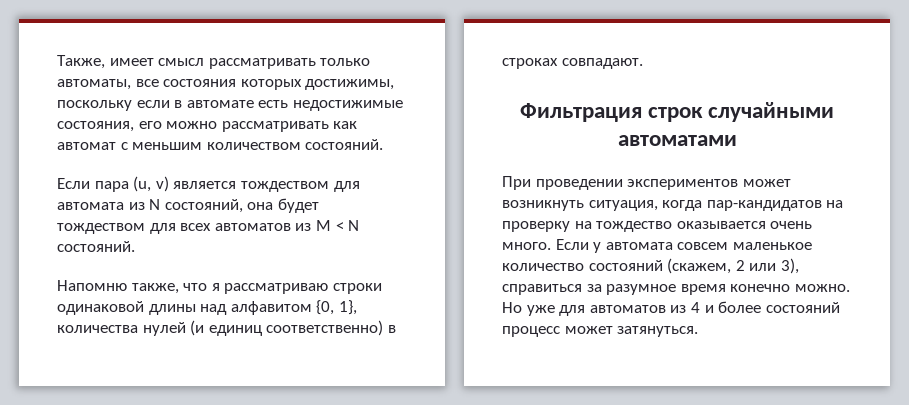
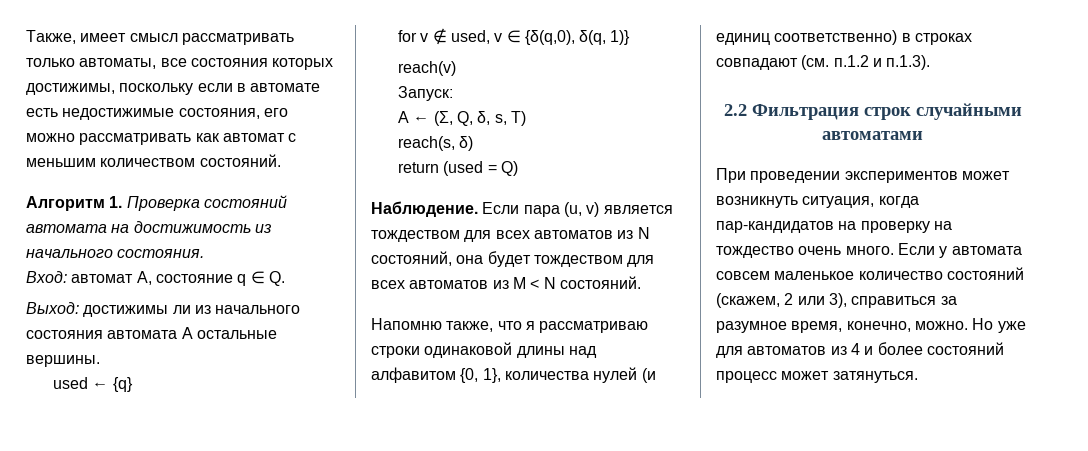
(384, 144) none -> [26,195,287,211] [26,221,271,233] [26,249,205,258] [26,271,285,286] [26,302,301,317] [26,327,277,339] [26,355,100,367] [52,377,133,392] [397,28,631,45] [397,61,456,76] [397,86,453,101] [397,111,526,126] [397,136,474,151] [397,161,518,176] [371,201,478,217] Алгоритм 1. Проверка состояний автомата на достижимость из начального состояния. // Вход: автомат A, состояние q ∈ Q. // Выход: достижимы ли из начального состояния автомата А остальные вершины. // used ← {q} // for v ∉ used, v ∈ {δ(q,0), δ(q, 1)} // reach(v) // Запуск: // A ← (Σ, Q, δ, s, T) // reach(s, δ) // return (used = Q) // Наблюдение.
[57,202,124,210] автомата -> [495,230,613,239] всех автоматов
[561,58,643,69] совпадают. // -> [716,55,931,70] [723,104,747,116] совпадают (см. п.1.2 и п.1.3). // 2.2
[676,221,766,229] оказывается -> (794, 252) none
[680,284,791,295] время конечно -> [791,321,911,333] время, конечно,

